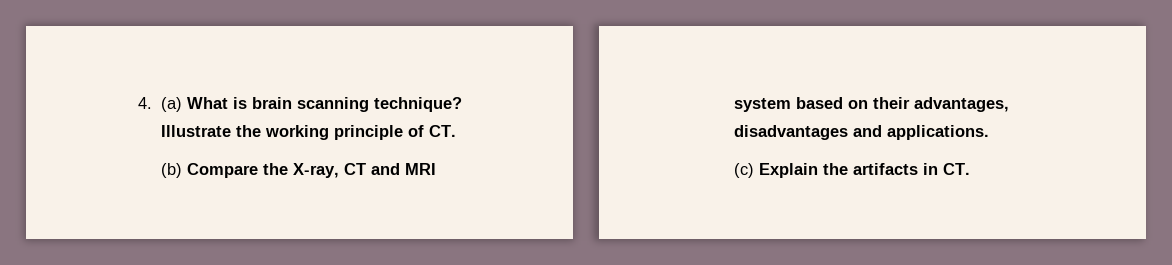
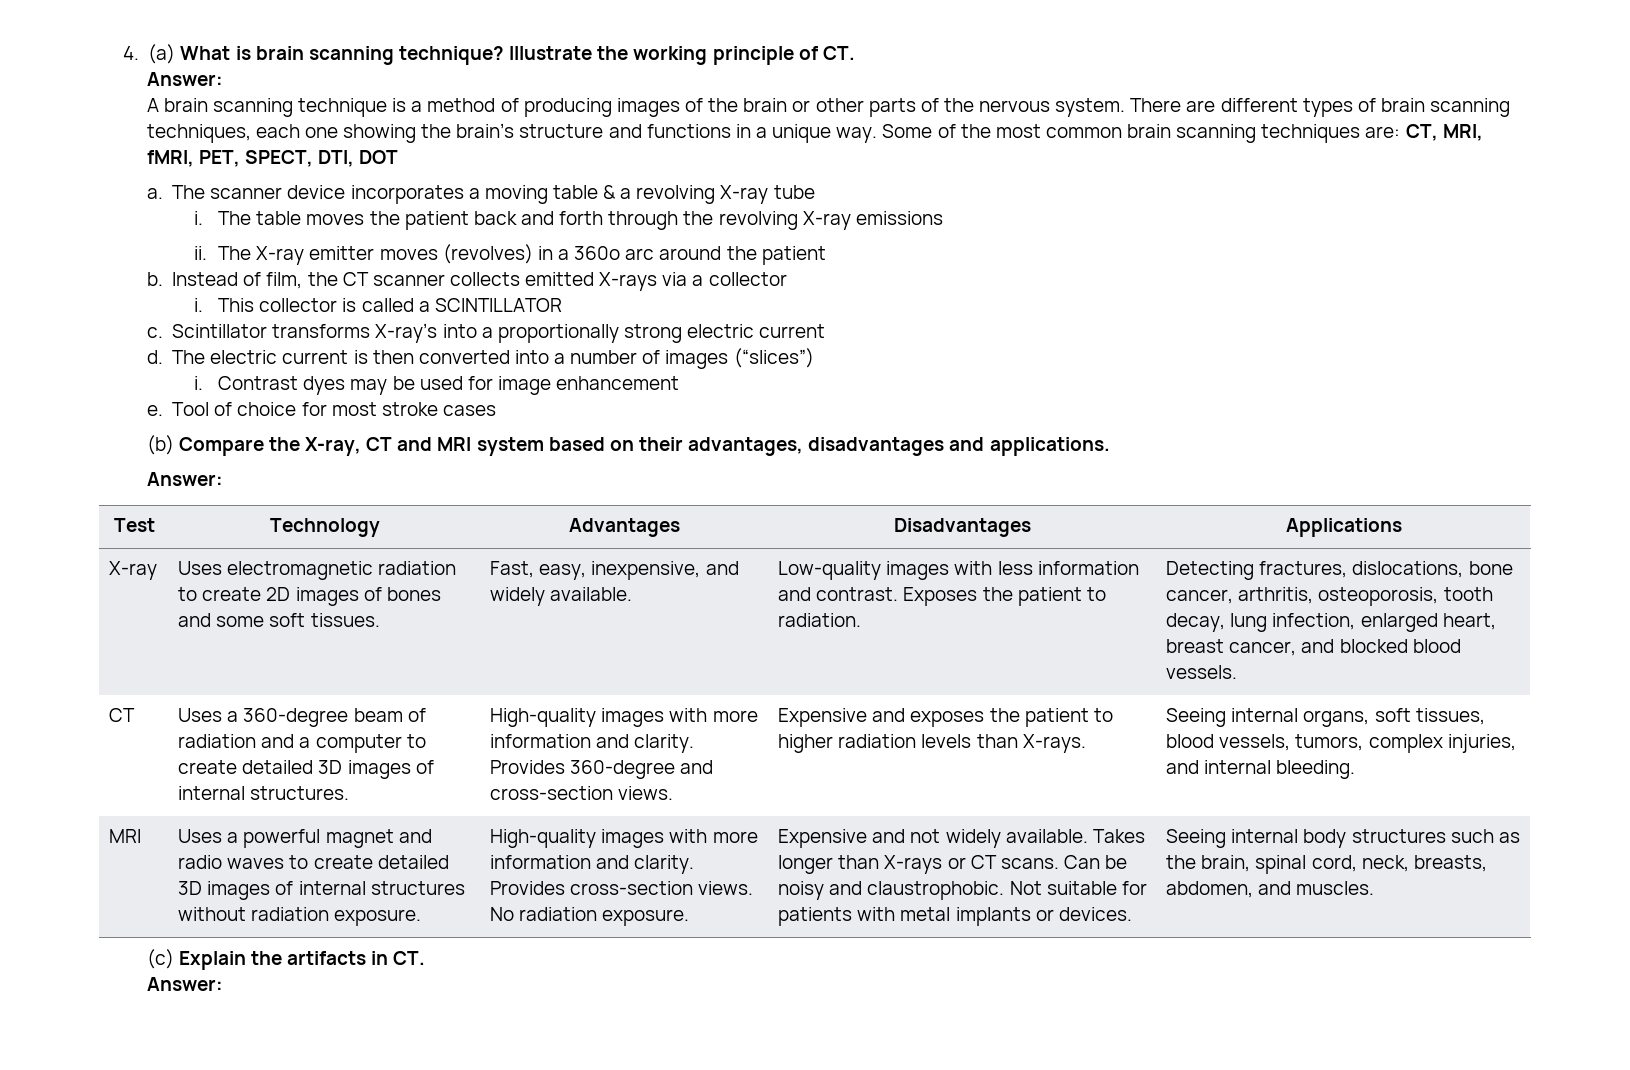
(457, 131) none -> [146,72,223,86] [146,98,1511,117] [146,123,1483,143] [146,150,399,167] [146,185,815,204] [194,211,943,230] [194,244,826,265] [146,272,787,291] [194,298,562,312] [146,323,826,343] [146,348,814,369] [194,376,680,395] [146,402,496,416] // Answer: // A brain scanning technique is a method of producing images of the brain or other parts of the nervous system. There are different types of brain scanning techniques, each one showing the brain’s structure and functions in a unique way. Some of the most common brain scanning techniques are: CT, MRI, fMRI, PET, SPECT, DTI, DOT // a. The scanner device incorporates a moving table & a revolving X-ray tube // i. The table moves the patient back and forth through the revolving X-ray emissions // ii. The X-ray emitter moves (revolves) in a 360o arc around the patient // b. Instead of film, the CT scanner collects emitted X-rays via a collector // i. This collector is called a SCINTILLATOR // c. Scintillator transforms X-ray’s into a proportionally strong electric current // d. The electric current is then converted into a number of images (“slices”) // i. Contrast dyes may be used for image enhancement // e. Tool of choice for most stroke cases
(990, 132) none -> [146,472,223,486] [113,518,155,532] [269,518,380,537] [569,518,680,537] [894,518,1031,537] [1285,518,1402,537] [109,561,158,580] [178,561,457,580] [178,587,441,606] [178,613,380,627] [490,561,739,580] [490,587,633,606] [778,561,1139,580] [778,587,1106,606] [778,613,862,627] [1166,561,1513,580] [1166,587,1493,606] [1166,613,1496,632] [1166,639,1461,656] [1166,665,1238,679] [109,708,136,722] [178,708,426,727] [178,734,426,753] [178,760,434,779] [178,786,350,800] [490,708,758,727] [490,734,695,753] [490,760,714,779] [490,786,674,800] [778,708,1113,727] [778,734,1086,753] [1166,708,1485,727] [1166,734,1516,753] [1166,760,1356,779] [109,829,142,843] [178,829,432,848] [178,855,449,869] [178,881,465,900] [178,907,422,926] [490,829,758,848] [490,855,695,874] [490,881,754,895] [490,907,690,926] [778,829,1145,848] [778,855,1128,874] [778,881,1147,900] [778,907,1132,926] [1166,829,1520,848] [1166,855,1487,874] [1166,881,1375,898] // Answer: // Test | Technology | Advantages | Disadvantages | Applications // X-ray | Uses electromagnetic radiation to create 2D images of bones and some soft tissues. | Fast, easy, inexpensive, and widely available. | Low-quality images with less information and contrast. Exposes the patient to radiation. | Detecting fractures, dislocations, bone cancer, arthritis, osteoporosis, tooth decay, lung infection, enlarged heart, breast cancer, and blocked blood vessels. // CT | Uses a 360-degree beam of radiation and a computer to create detailed 3D images of internal structures. | High-quality images with more information and clarity. Provides 360-degree and cross-section views. | Expensive and exposes the patient to higher radiation levels than X-rays. | Seeing internal organs, soft tissues, blood vessels, tumors, complex injuries, and internal bleeding. // MRI | Uses a powerful magnet and radio waves to create detailed 3D images of internal structures without radiation exposure. | High-quality images with more information and clarity. Provides cross-section views. No radiation exposure. | Expensive and not widely available. Takes longer than X-rays or CT scans. Can be noisy and claustrophobic. Not suitable for patients with metal implants or devices. | Seeing internal body structures such as the brain, spinal cord, neck, breasts, abdomen, and muscles.
(971, 169) none -> [146,977,223,991] // Answer:

